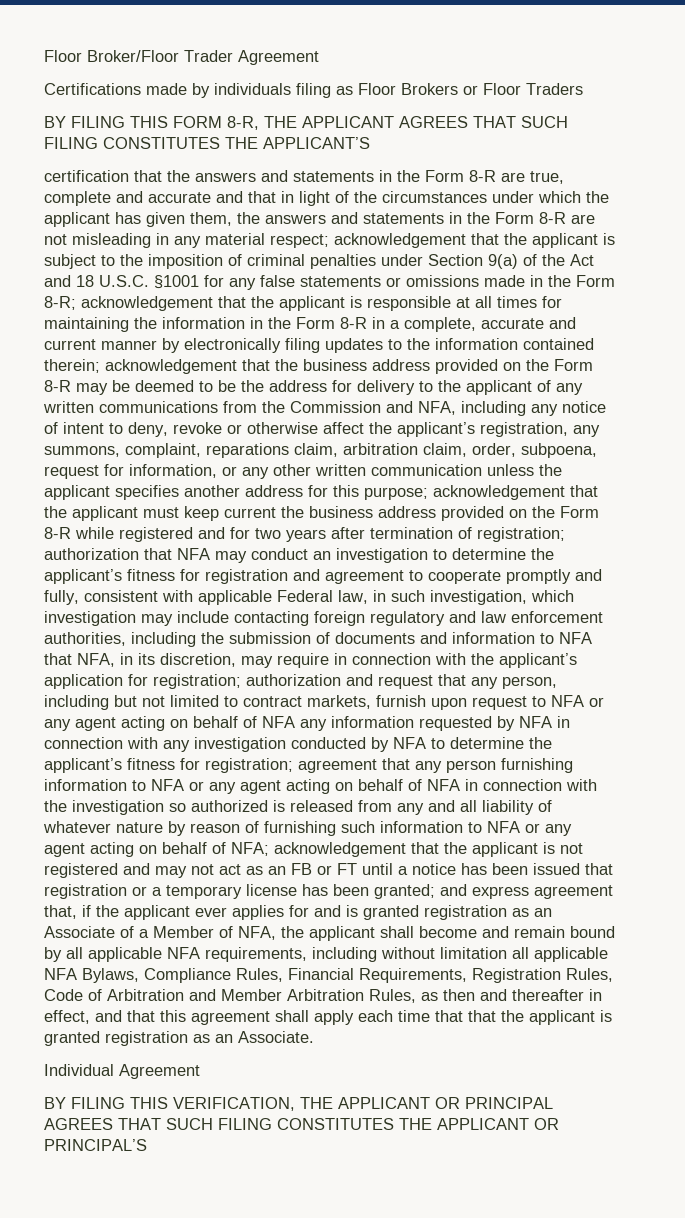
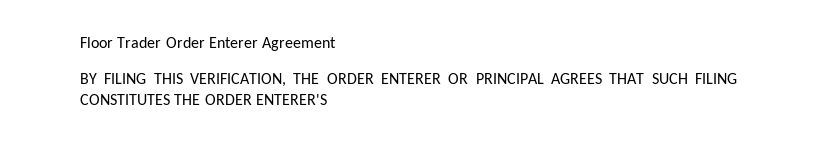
[44,50,319,65] [44,83,583,98] [44,116,568,130] [44,137,370,149] [44,170,564,184] [44,191,609,206] [44,212,595,227] [44,233,615,248] [44,254,594,269] [44,275,615,290] [44,296,562,311] [44,317,576,332] [44,338,594,353] [44,359,593,374] [44,380,583,395] [43,401,606,416] [44,422,600,437] [44,443,597,458] [44,464,562,479] [44,485,598,500] [44,506,599,521] [44,527,565,542] [44,548,554,563] [44,569,602,584] [44,590,574,605] [44,611,603,626] [44,632,592,647] [44,653,577,668] [44,674,557,689] [44,695,604,710] [44,716,570,731] [44,737,552,752] [44,758,573,773] [44,779,597,794] [44,800,552,815] [43,821,572,836] [44,842,583,857] [44,863,613,878] [44,884,613,899] [44,905,552,920] [44,926,615,941] [44,947,608,962] [44,968,613,983] [44,989,602,1003] [44,1010,612,1025] [44,1031,314,1046] [44,1064,114,1076] Floor Broker/Floor Trader Agreement // Certifications made by individuals filing as Floor Brokers or Floor Traders // BY FILING THIS FORM 8-R, THE APPLICANT AGREES THAT SUCH FILING CONSTITUTES THE APPLICANT’S // certification that the answers and statements in the Form 8-R are true, complete and accurate and that in light of the circumstances under which the applicant has given them, the answers and statements in the Form 8-R are not misleading in any material respect; acknowledgement that the applicant is subject to the imposition of criminal penalties under Section 9(a) of the Act and 18 U.S.C. §1001 for any false statements or omissions made in the Form 8-R; acknowledgement that the applicant is responsible at all times for maintaining the information in the Form 8-R in a complete, accurate and current manner by electronically filing updates to the information contained therein; acknowledgement that the business address provided on the Form 8-R may be deemed to be the address for delivery to the applicant of any written communications from the Commission and NFA, including any notice of intent to deny, revoke or otherwise affect the applicant’s registration, any summons, complaint, reparations claim, arbitration claim, order, subpoena, request for information, or any other written communication unless the applicant specifies another address for this purpose; acknowledgement that the applicant must keep current the business address provided on the Form 8-R while registered and for two years after termination of registration; authorization that NFA may conduct an investigation to determine the applicant’s fitness for registration and agreement to cooperate promptly and fully, consistent with applicable Federal law, in such investigation, which investigation may include contacting foreign regulatory and law enforcement authorities, including the submission of documents and information to NFA that NFA, in its discretion, may require in connection with the applicant’s application for registration; authorization and request that any person, including but not limited to contract markets, furnish upon request to NFA or any agent acting on behalf of NFA any information requested by NFA in connection with any investigation conducted by NFA to determine the applicant’s fitness for registration; agreement that any person furnishing information to NFA or any agent acting on behalf of NFA in connection with the investigation so authorized is released from any and all liability of whatever nature by reason of furnishing such information to NFA or any agent acting on behalf of NFA; acknowledgement that the applicant is not registered and may not act as an FB or FT until a notice has been issued that registration or a temporary license has been granted; and express agreement that, if the applicant ever applies for and is granted registration as an Associate of a Member of NFA, the applicant shall become and remain bound by all applicable NFA requirements, including without limitation all applicable NFA Bylaws, Compliance Rules, Financial Requirements, Registration Rules, Code of Arbitration and Member Arbitration Rules, as then and thereafter in effect, and that this agreement shall apply each time that that the applicant is granted registration as an Associate. // Individual -> [80,37,258,48] Floor Trader Order Enterer
[338,1097,430,1109] APPLICANT -> [326,73,441,84] ORDER ENTERER
[437,1118,559,1130] [44,1139,147,1151] APPLICANT OR PRINCIPAL’S -> [204,94,327,105] ORDER ENTERER'S

